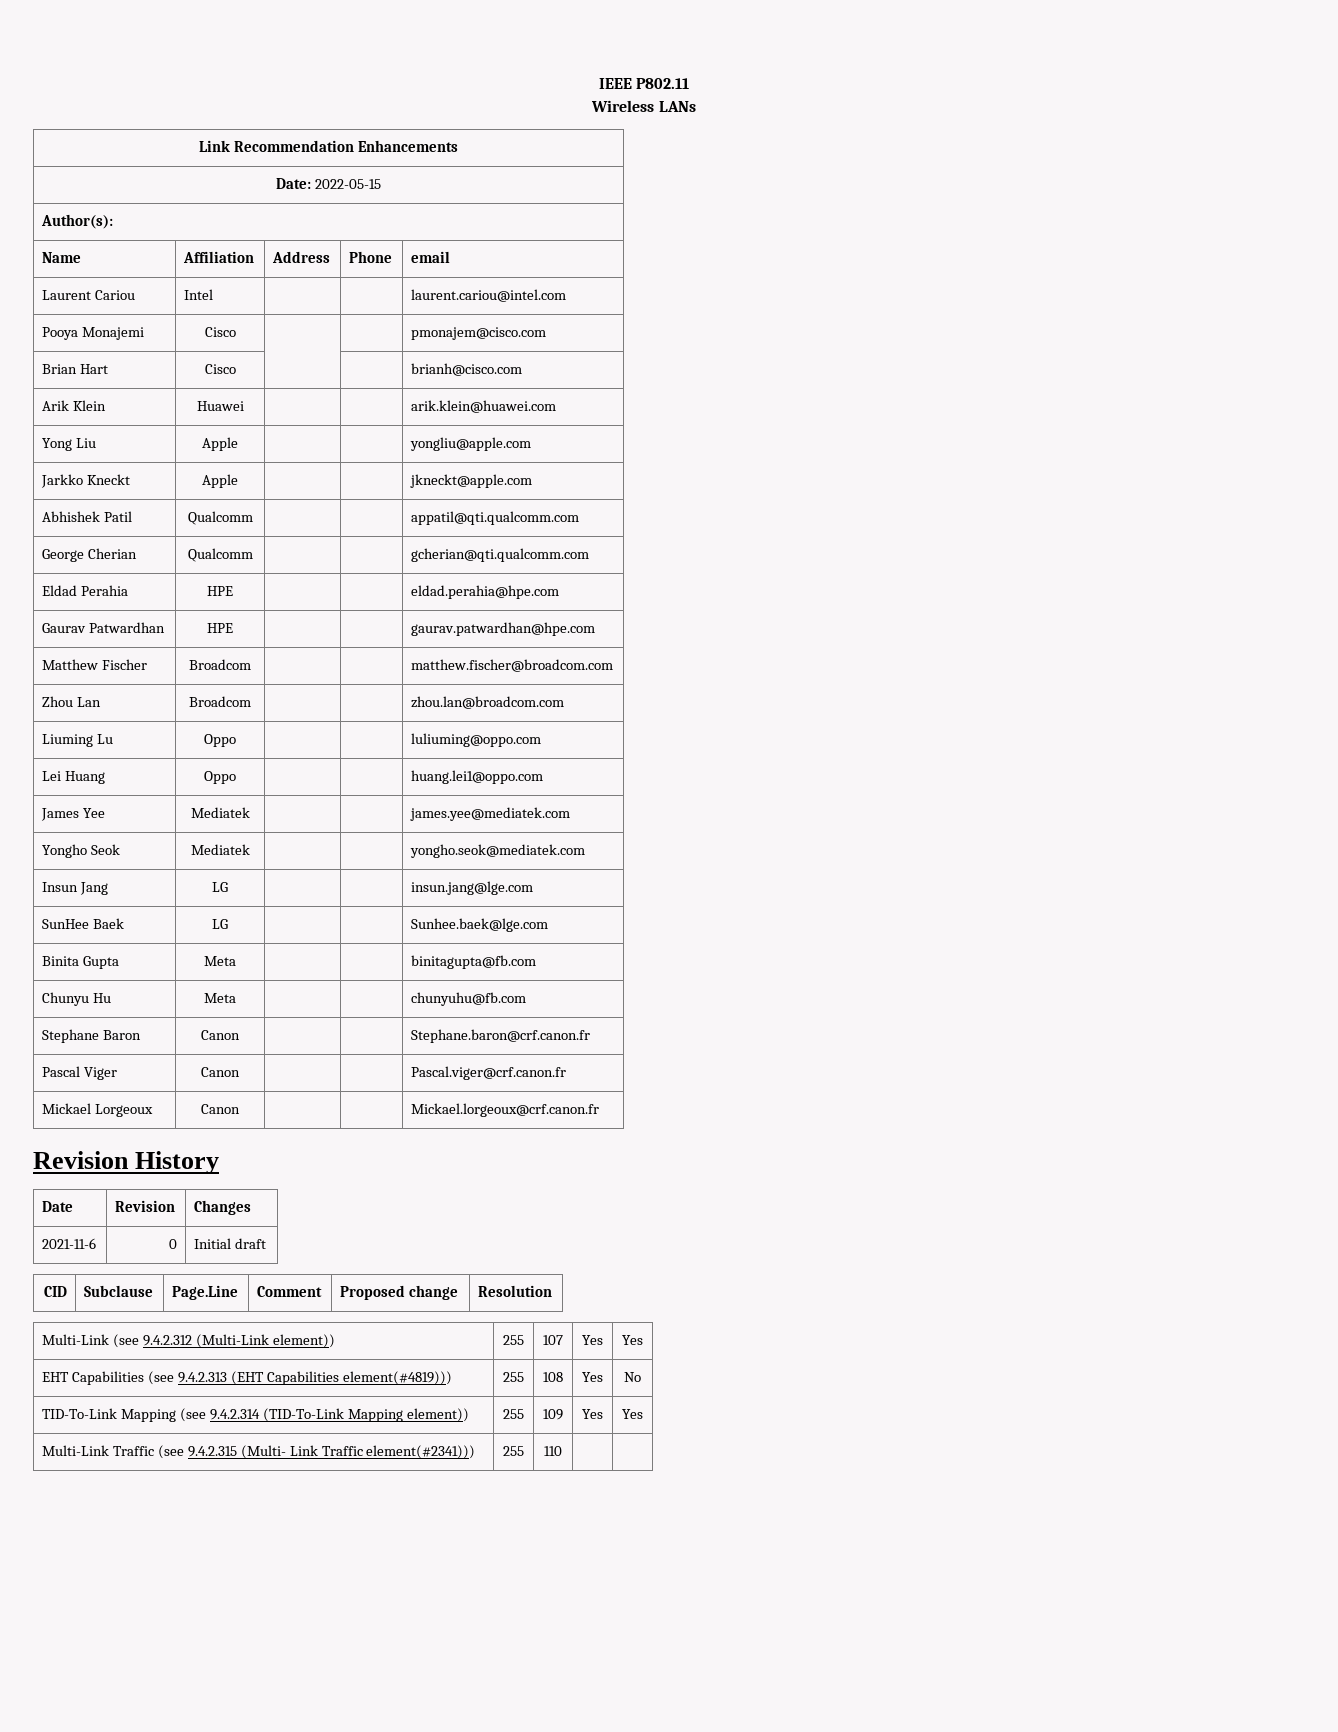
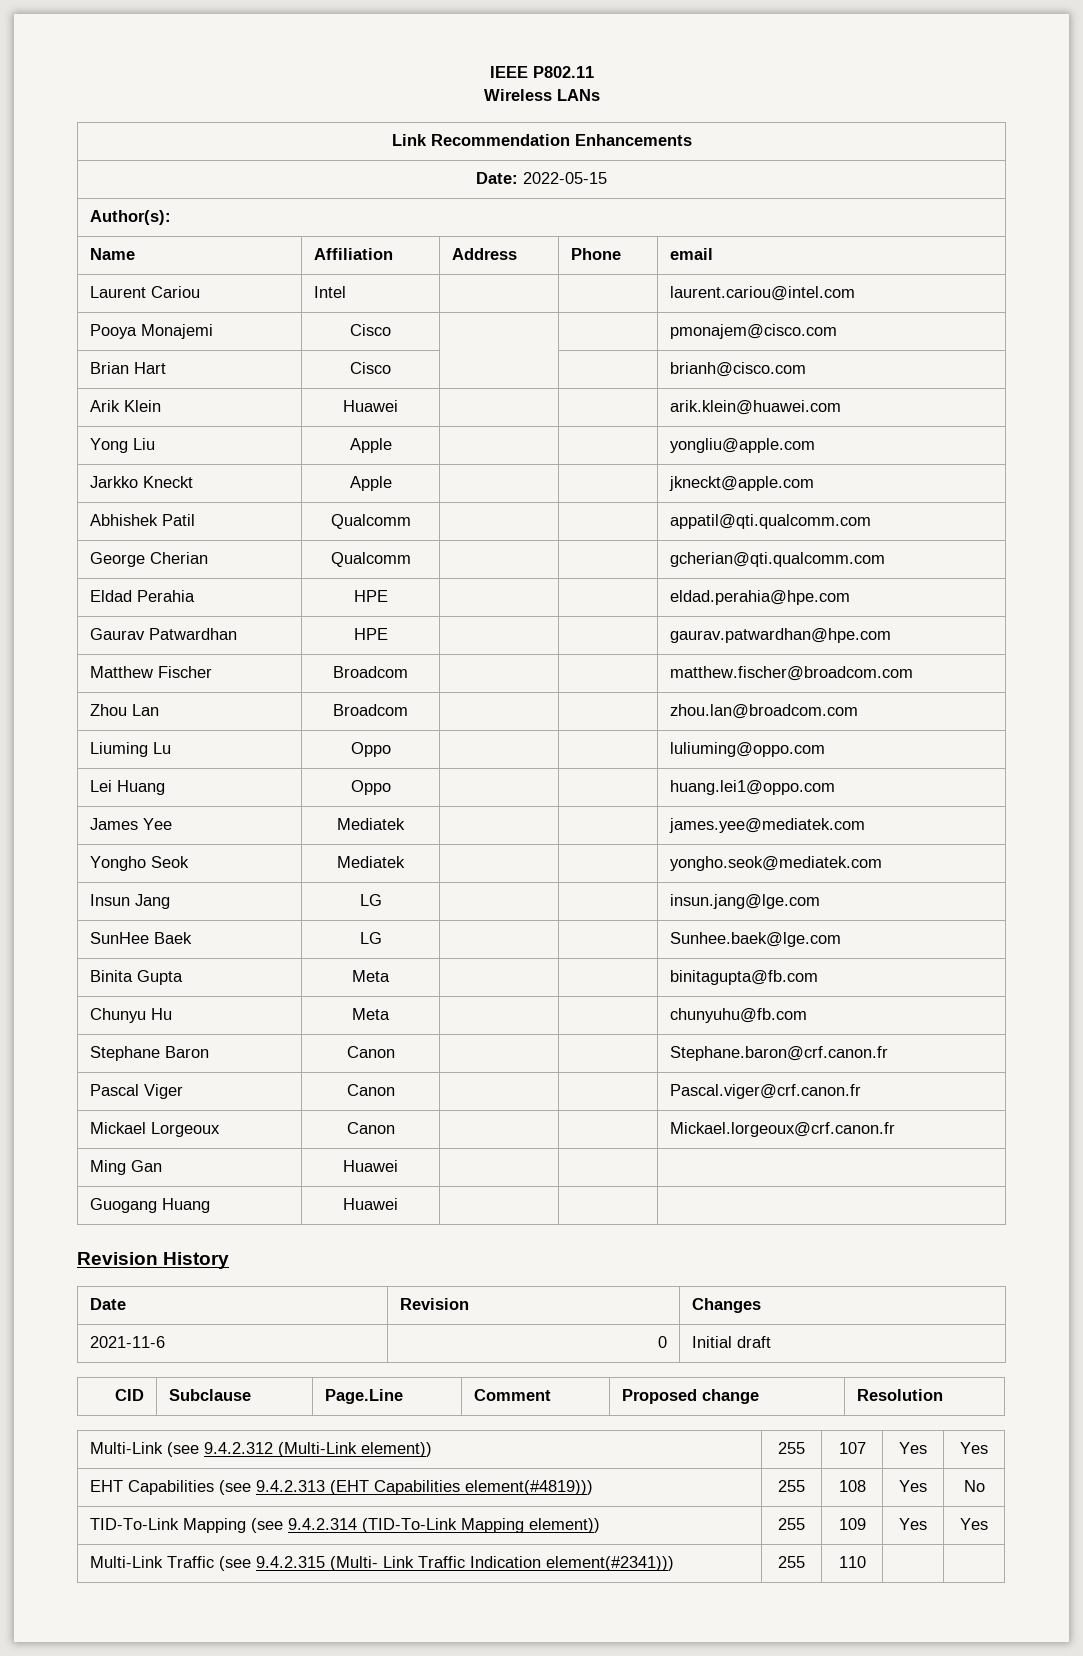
(600, 1110) none -> [90,1160,163,1175] [343,1160,398,1172] [90,1198,211,1213] [343,1198,398,1210] // Ming Gan | Huawei | | | // Guogang Huang | Huawei | | |
(363, 1451) none -> [470,1556,542,1568] Indication

